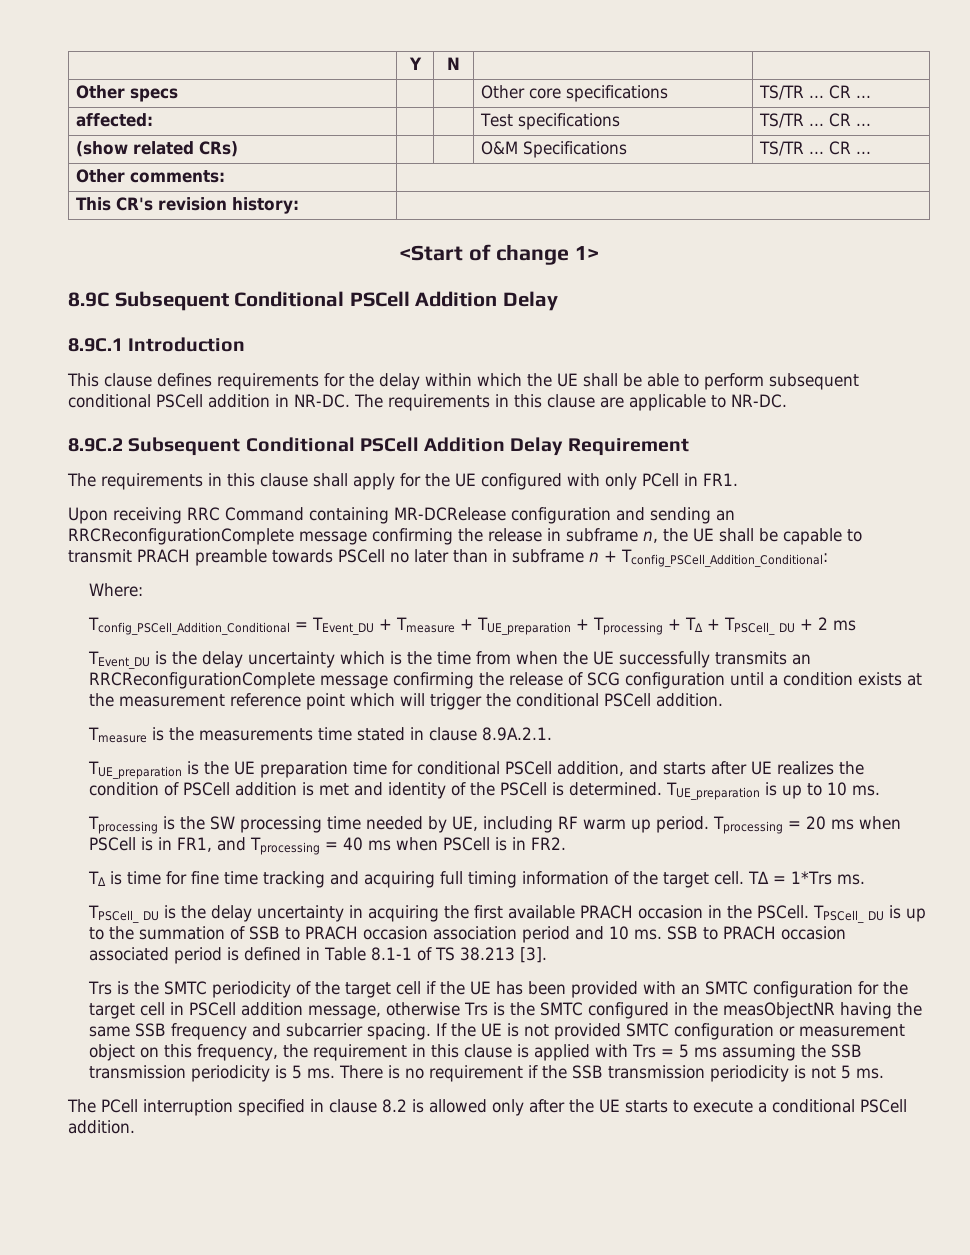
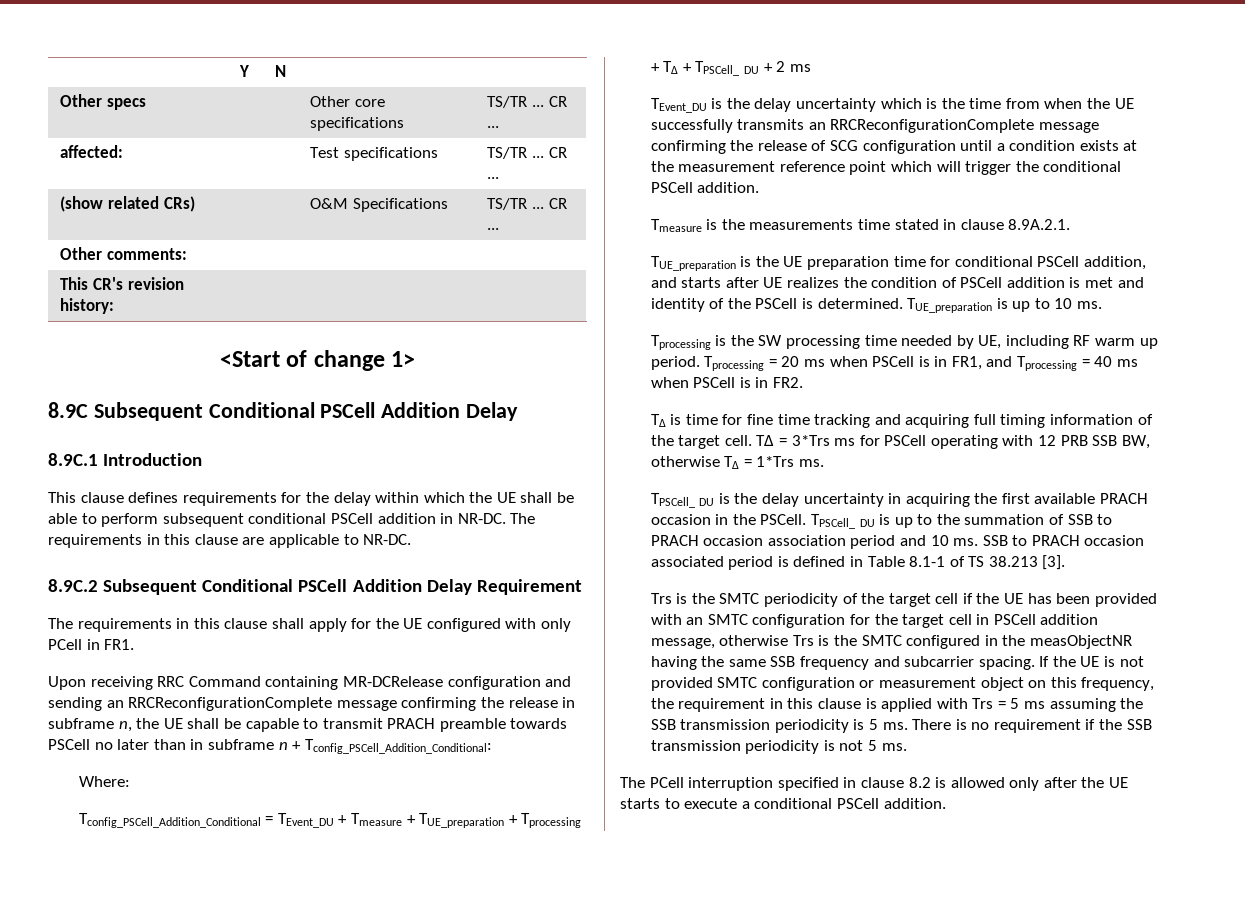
(786, 880) none -> [791,435,1150,449] [650,456,752,469] 3*Trs ms for PSCell operating with 12 PRB SSB BW, otherwise T∆ =

